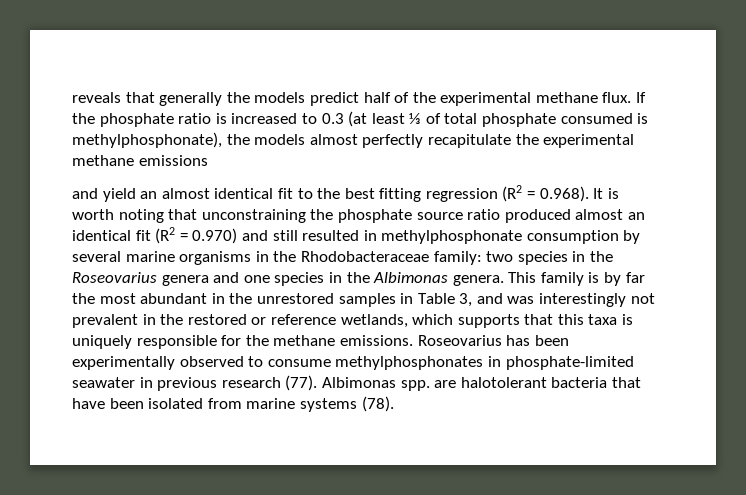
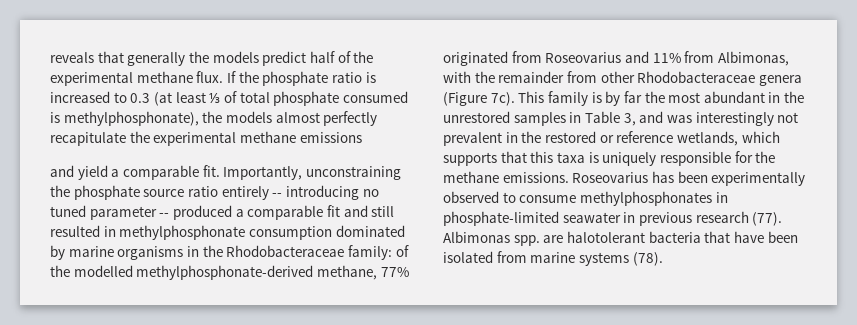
[140,185,619,202] [72,209,198,223] an almost identical fit to the best fitting regression (R2 = 0.968). It is worth noting that -> [111,165,303,180] a comparable fit. Importantly,
[504,209,645,223] [72,227,238,244] produced almost an identical fit (R2 = 0.970) -> [221,185,379,200] [50,205,340,220] entirely -- introducing no tuned parameter -- produced a comparable fit
[623,230,641,244] [72,251,121,262] by several -> [335,225,405,237] [50,245,65,260] dominated by
[486,251,613,265] [72,272,504,286] two species in the Roseovarius genera and one species in the Albimonas genera. -> [395,245,409,257] [50,265,409,280] [443,51,789,66] [443,71,802,86] [443,92,515,106] of the modelled methylphosphonate-derived methane, 77% originated from Roseovarius and 11% from Albimonas, with the remainder from other Rhodobacteraceae genera (Figure 7c).

